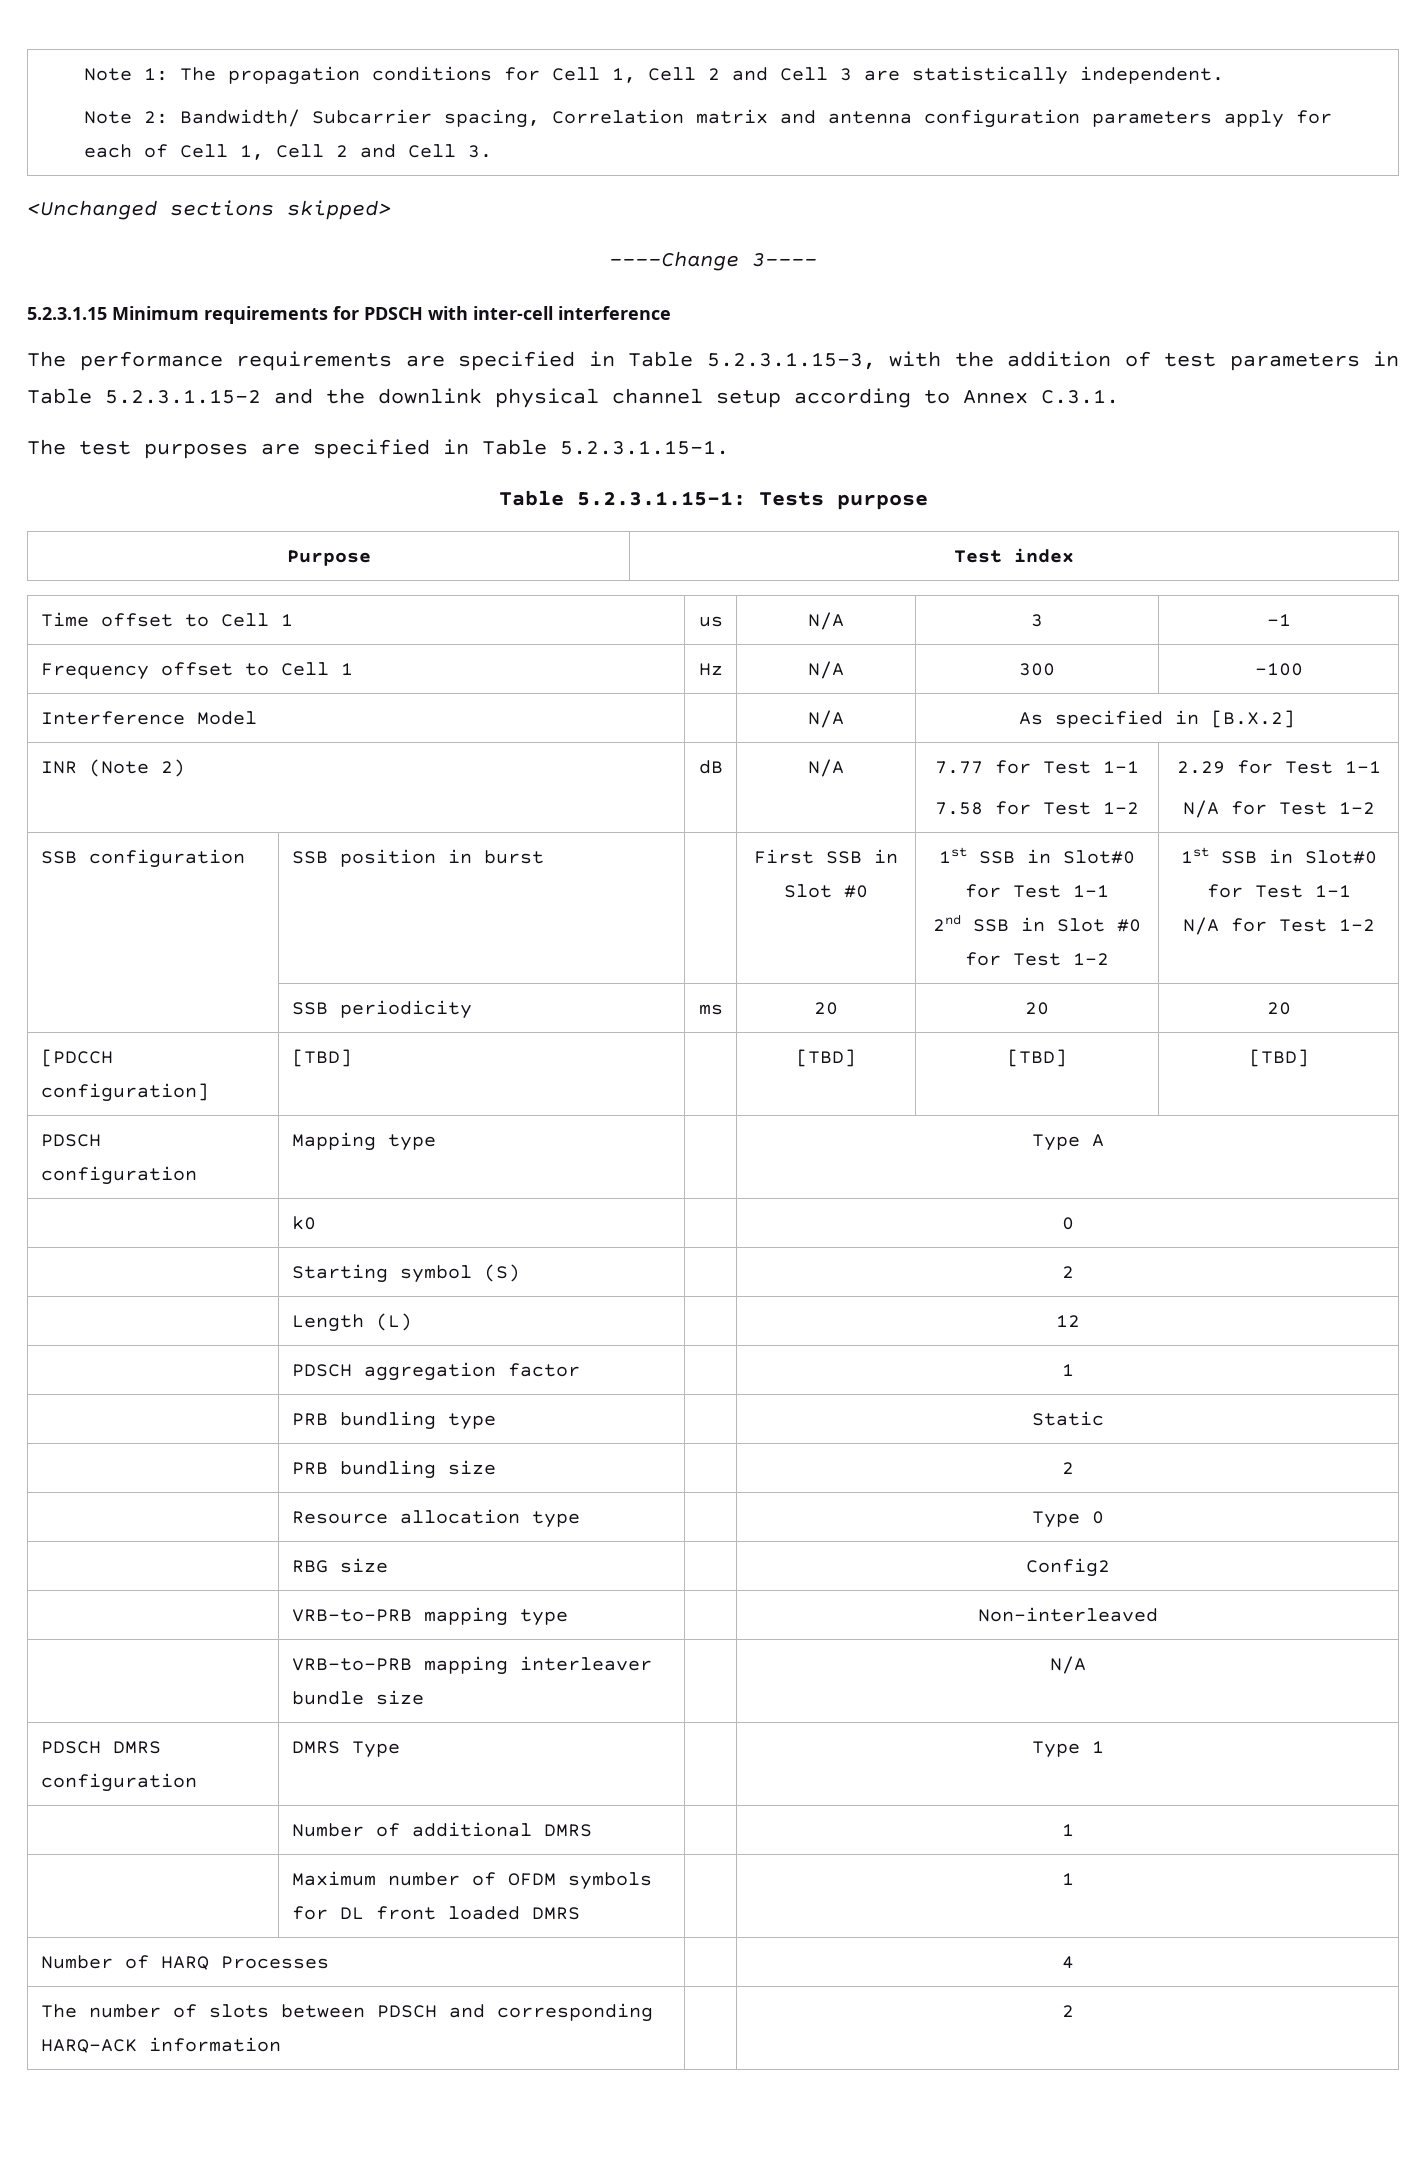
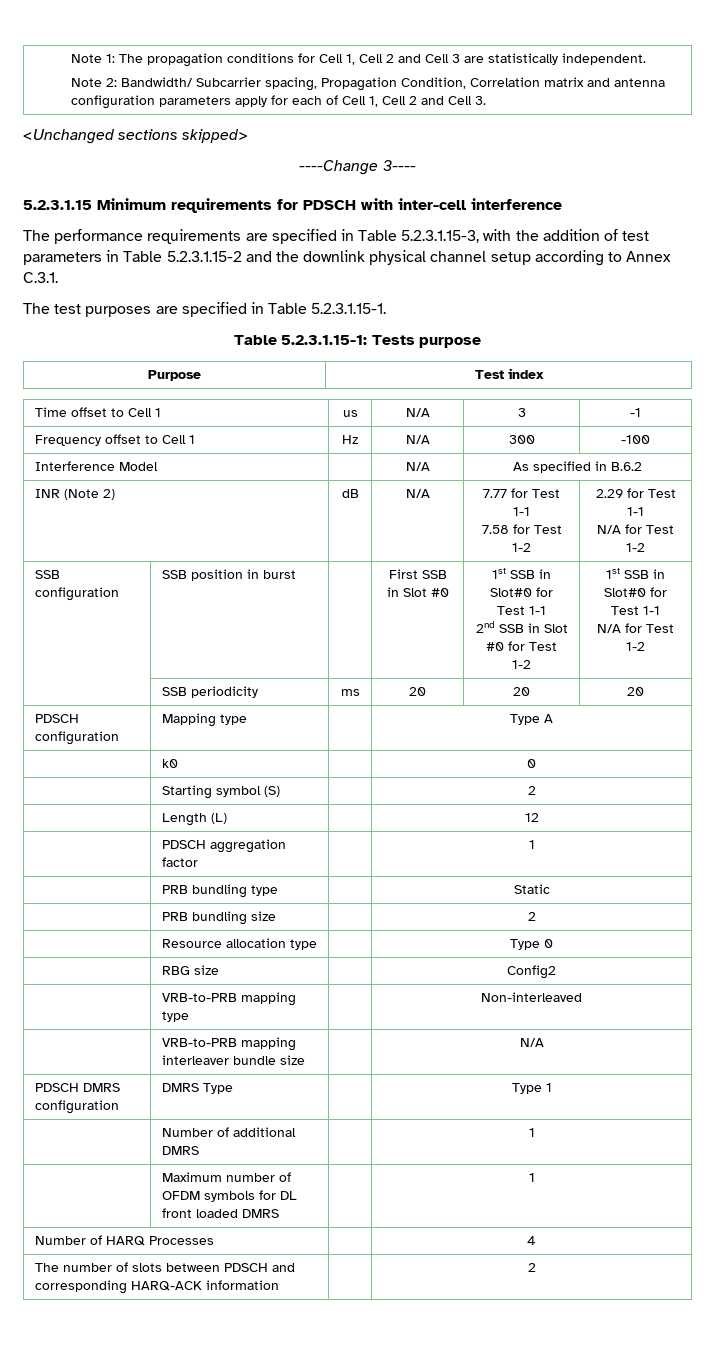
(540, 118) none -> [321,77,467,91] Propagation Condition,
[1211,710,1295,728] [B.X.2] -> [611,462,642,471] B.6.2
[40,1049,113,1067] [40,1083,209,1102] [291,1049,352,1067] [796,1049,856,1067] [1007,1049,1067,1067] [1248,1049,1309,1067] // [PDCCH configuration] | [TBD] | | [TBD] | [TBD] | [TBD] -> (644, 691) none

